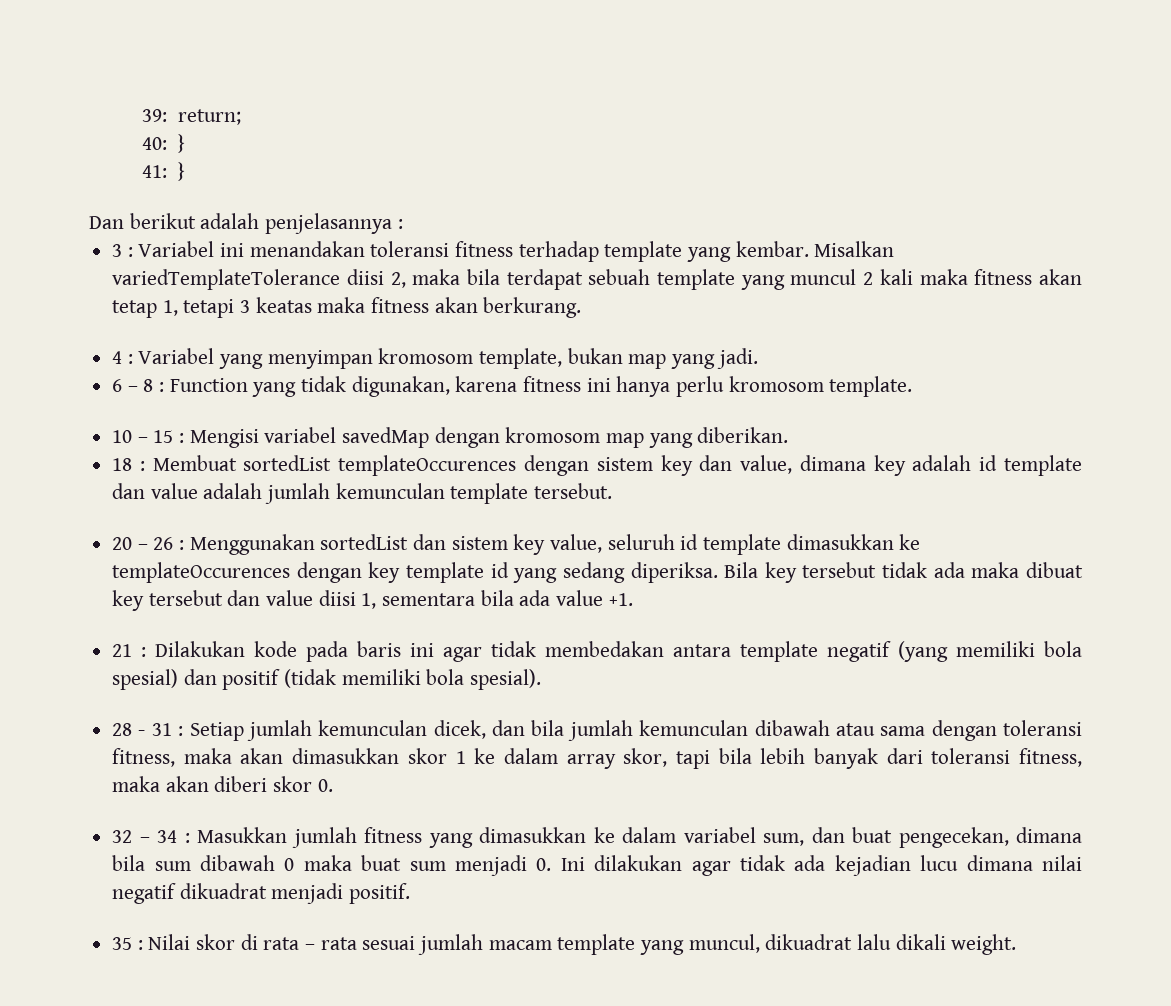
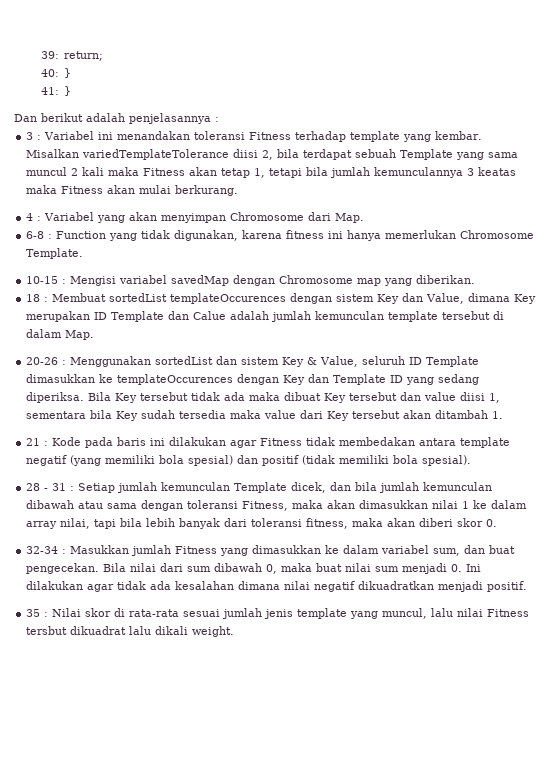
[455,241,514,257] fitness -> [249,132,292,140] Fitness
[412,269,461,285] maka -> (274, 155) none
[657,269,785,290] template yang -> [400,149,519,160] Template yang sama
[974,269,1033,285] fitness -> [143,168,186,176] Fitness
[240,297,478,313] 3 keatas maka fitness akan -> [306,167,517,178] [26,185,172,194] bila jumlah kemunculannya 3 keatas maka Fitness akan mulai
[267,348,758,369] [112,379,154,392] menyimpan kromosom template, bukan map yang jadi. // 6 – 8 -> [129,212,365,223] [26,231,45,239] akan menyimpan Chromosome dari Map. // 6-8
[676,376,913,397] [112,430,174,443] perlu kromosom template. // 10 – 15 -> [385,230,535,239] [26,248,84,259] [26,276,59,284] memerlukan Chromosome Template. // 10-15
[505,427,601,443] kromosom -> [279,275,354,284] Chromosome
[660,455,1083,476] [112,483,613,504] [112,537,174,550] key dan value, dimana key adalah id template dan value adalah jumlah kemunculan template tersebut. // 20 – 26 -> [377,293,537,304] [26,311,505,322] [26,329,95,340] [26,357,59,365] Key dan Value, dimana Key merupakan ID Template dan Calue adalah jumlah kemunculan template tersebut di dalam Map. // 20-26
[513,534,921,555] [112,562,509,583] key value, seluruh id template dimasukkan ke templateOccurences dengan key template id -> [282,356,480,367] [26,374,404,385] Key & Value, seluruh ID Template dimasukkan ke templateOccurences dengan Key dan Template ID
[764,562,797,583] key -> [115,393,138,403] Key
[112,590,145,611] key -> [324,393,347,403] Key
[519,590,633,606] ada value +1. -> [116,410,504,421] Key sudah tersedia maka value dari Key tersebut akan ditambah 1.
[155,641,298,657] Dilakukan kode -> [52,437,82,446] Kode
[443,647,483,662] agar -> [169,437,303,448] dilakukan agar Fitness
(428, 728) none -> [234,482,288,493] Template
[112,748,176,767] fitness, -> [242,501,289,511] Fitness,
[407,748,447,764] skor -> [432,500,459,509] nilai
[623,748,668,767] skor, -> [60,518,91,529] nilai,
[112,830,178,843] 32 – 34 -> [26,546,59,554] 32-34
[364,827,423,843] fitness -> [175,546,218,554] Fitness
[898,827,1082,848] [112,855,146,871] pengecekan, dimana bila -> [26,563,184,574] pengecekan. Bila nilai dari
[284,858,295,871] 0 -> [266,564,278,574] 0,
(402, 863) none -> [345,563,372,572] nilai
[834,855,959,876] kejadian lucu -> [175,581,235,590] kesalahan
[179,883,267,899] dikuadrat -> [358,581,435,590] dikuadratkan
[263,937,357,950] rata – rata -> [129,609,180,617] rata-rata
[488,940,552,950] macam -> [264,609,294,619] jenis
(760, 943) none -> [431,608,530,617] [26,626,68,635] lalu nilai Fitness tersbut

